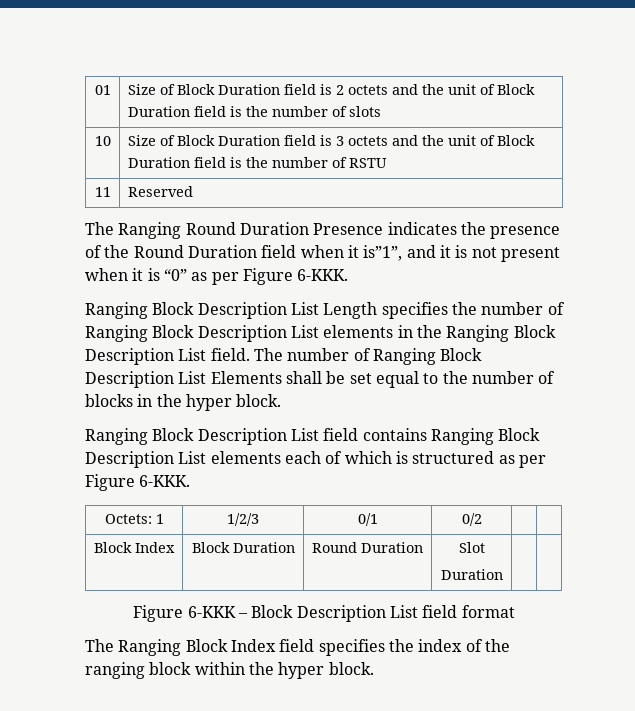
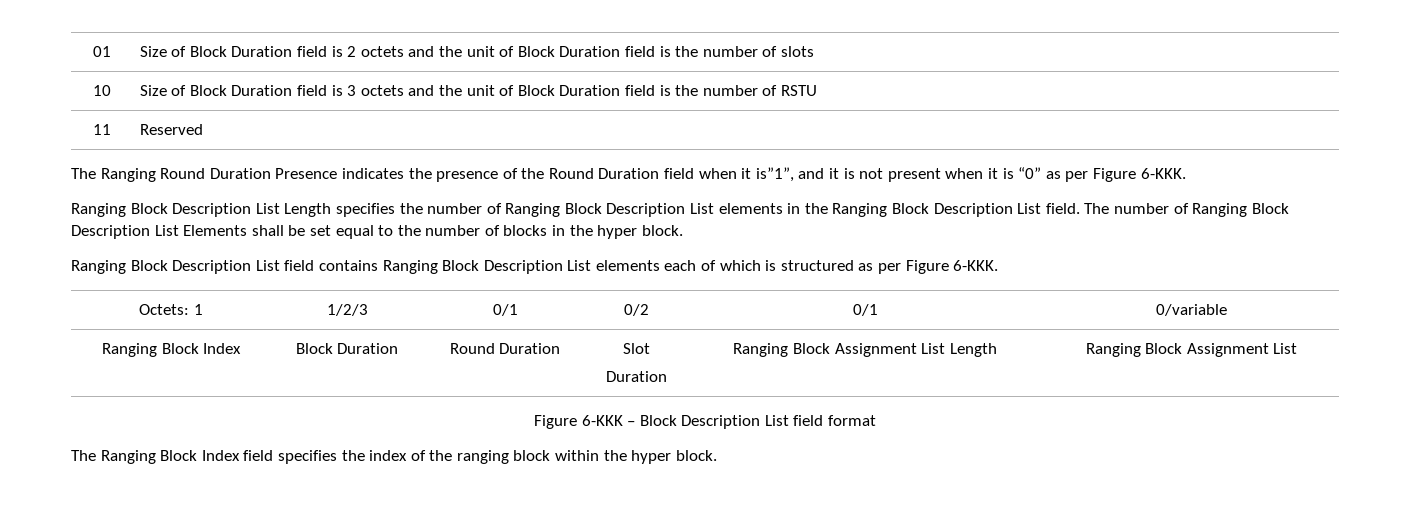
(482, 519) | // -> [852,304,878,316] [1156,304,1227,316] [101,343,157,357] 0/1 | 0/variable // Ranging
(503, 574) | -> [733,343,997,357] [1085,343,1298,357] Ranging Block Assignment List Length | Ranging Block Assignment List

